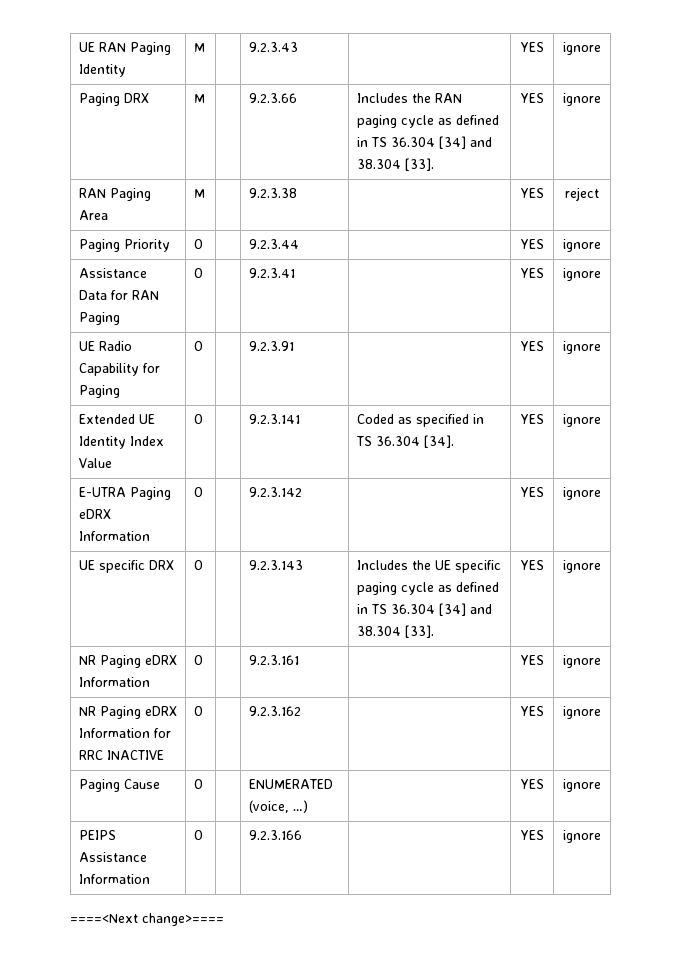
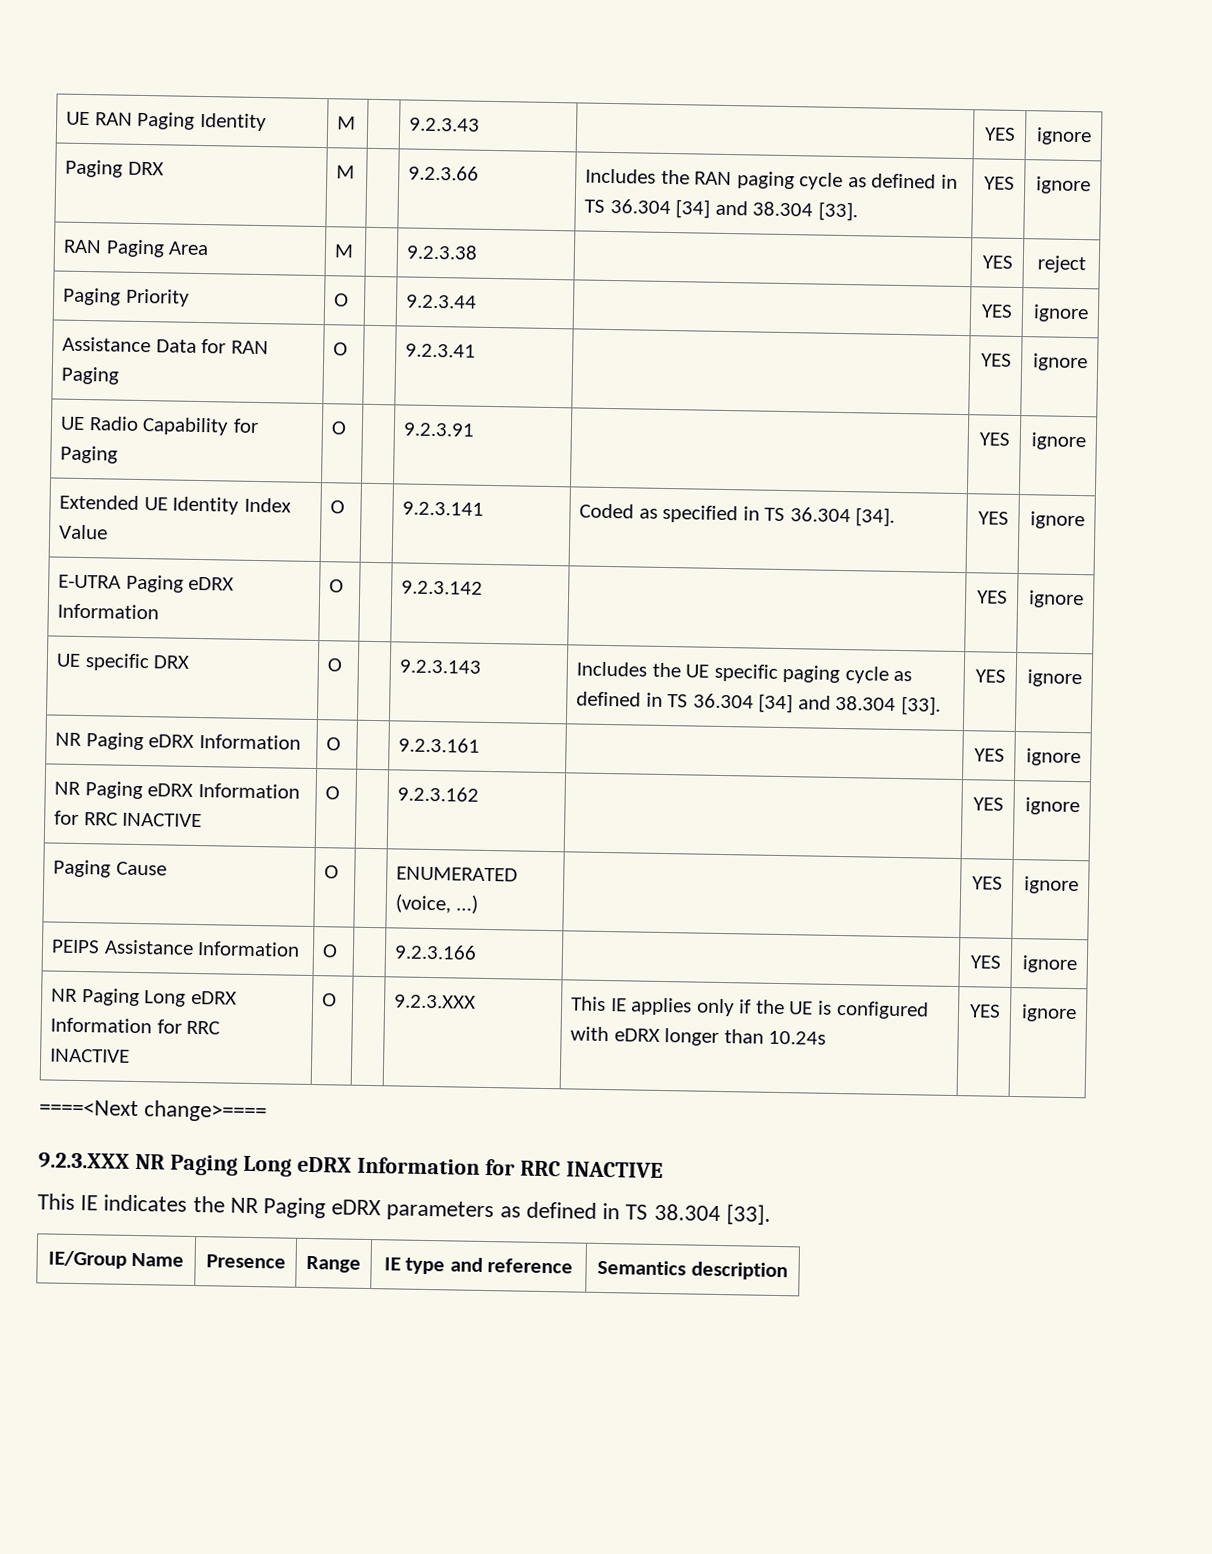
[70,913,224,926] // ====<Next change>==== -> [51,988,237,1007] [50,1017,221,1035] [50,1048,131,1063] [322,993,338,1007] [394,994,477,1009] [571,996,929,1020] [570,1026,827,1046] [968,1004,1001,1018] [1020,1004,1077,1023] [39,1099,268,1123] [38,1152,663,1179] [37,1193,771,1225] [47,1250,185,1269] [205,1254,286,1269] [306,1255,361,1273] [383,1257,574,1275] [597,1259,788,1281] // NR Paging Long eDRX Information for RRC INACTIVE | O | | 9.2.3.XXX | This IE applies only if the UE is configured with eDRX longer than 10.24s | YES | ignore // ====<Next change>==== // 9.2.3.XXX NR Paging Long eDRX Information for RRC INACTIVE // This IE indicates the NR Paging eDRX parameters as defined in TS 38.304 [33]. // IE/Group Name | Presence | Range | IE type and reference | Semantics description

